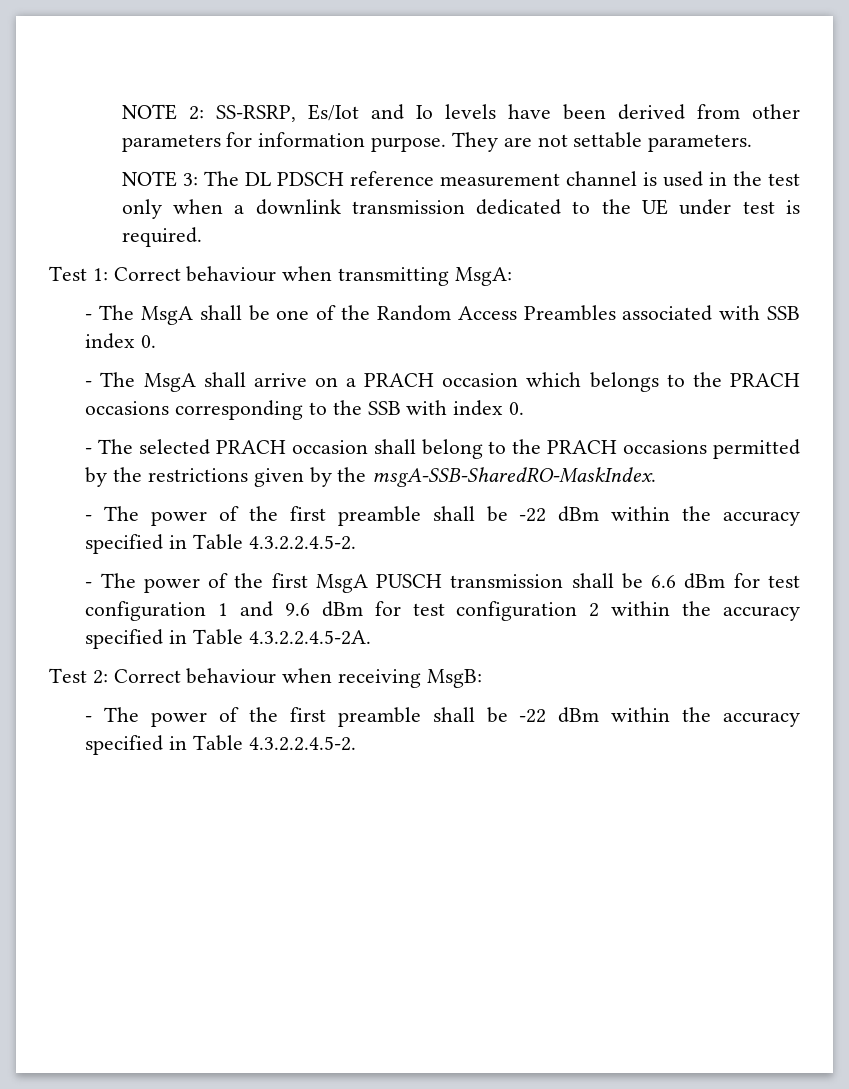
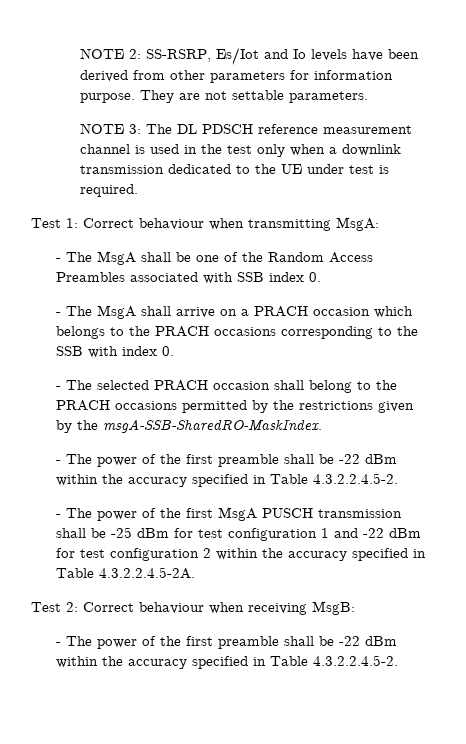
[651,575,677,588] 6.6 -> [110,527,132,538] -25
[284,603,310,616] 9.6 -> [362,528,384,538] -22

